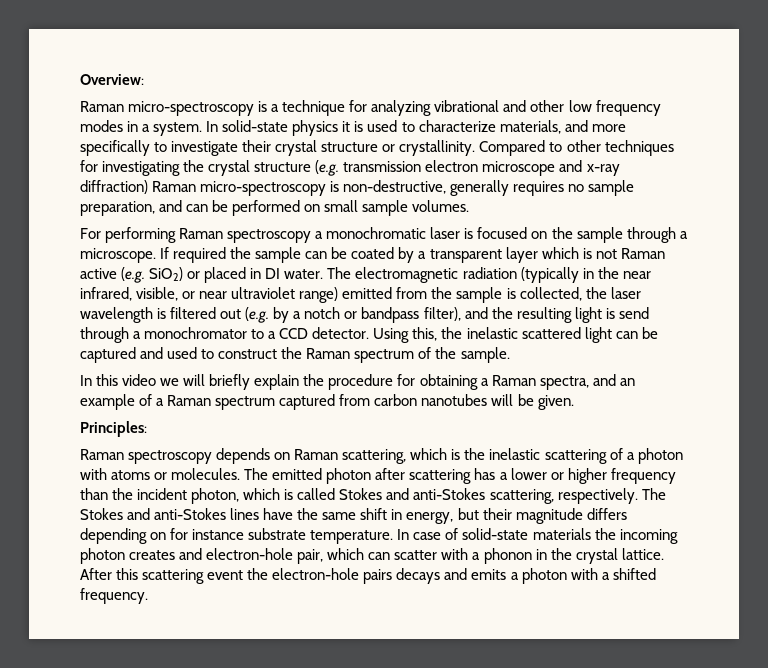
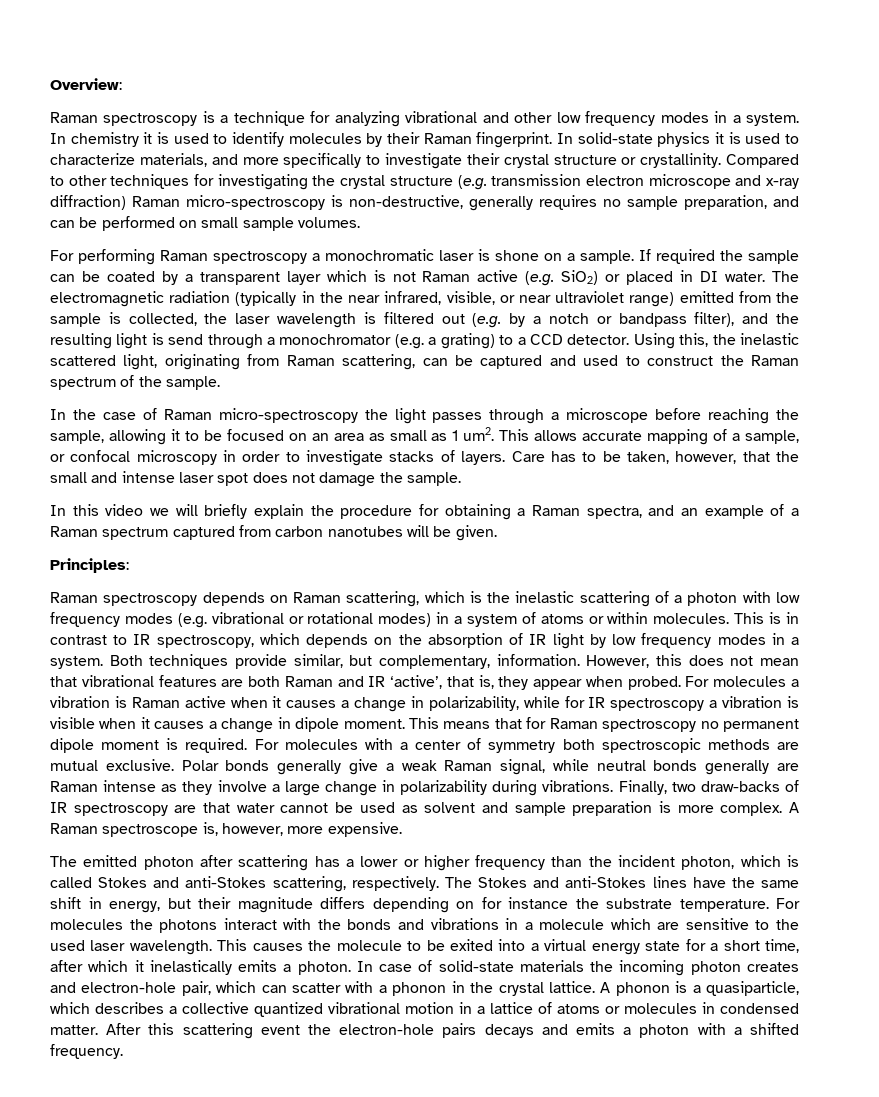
[128,101,255,116] micro-spectroscopy -> [103,113,198,126] spectroscopy
(219, 126) none -> [70,132,573,148] chemistry it is used to identify molecules by their Raman fingerprint. In
[477,227,688,243] [80,248,156,263] focused on the sample through a microscope. -> [495,250,634,264] shone on a sample.
(248, 333) none -> [394,333,495,349] (e.g. a grating)
[584,327,612,343] light -> [123,354,416,370] light, originating from Raman scattering,
(510, 355) none -> [50,408,800,424] [50,427,799,445] [50,450,800,466] [50,471,461,487] // In the case of Raman micro-spectroscopy the light passes through a microscope before reaching the sample, allowing it to be focused on an area as small as 1 um2. This allows accurate mapping of a sample, or confocal microscopy in order to investigate stacks of layers. Care has to be taken, however, that the small and intense laser spot does not damage the sample.
[111,468,241,480] atoms or molecules. -> [775,592,800,603] [50,612,799,628] [50,633,800,649] [50,654,799,669] [50,675,799,690] [50,696,799,712] [50,717,799,733] [50,738,799,753] [50,759,800,775] [50,780,799,796] [50,801,799,816] [50,822,402,837] low frequency modes (e.g. vibrational or rotational modes) in a system of atoms or within molecules. This is in contrast to IR spectroscopy, which depends on the absorption of IR light by low frequency modes in a system. Both techniques provide similar, but complementary, information. However, this does not mean that vibrational features are both Raman and IR ‘active’, that is, they appear when probed. For molecules a vibration is Raman active when it causes a change in polarizability, while for IR spectroscopy a vibration is visible when it causes a change in dipole moment. This means that for Raman spectroscopy no permanent dipole moment is required. For molecules with a center of symmetry both spectroscopic methods are mutual exclusive. Polar bonds generally give a weak Raman signal, while neutral bonds generally are Raman intense as they involve a large change in polarizability during vibrations. Finally, two draw-backs of IR spectroscopy are that water cannot be used as solvent and sample preparation is more complex. A Raman spectroscope is, however, more expensive. //
(245, 534) none -> [575,898,599,909] the
(394, 537) none -> [776,898,800,909] [50,918,799,933] [50,939,800,955] [50,960,351,975] For molecules the photons interact with the bonds and vibrations in a molecule which are sensitive to the used laser wavelength. This causes the molecule to be exited into a virtual energy state for a short time, after which it inelastically emits a photon.
(664, 554) none -> [600,981,799,996] [50,1002,799,1017] [50,1025,98,1035] A phonon is a quasiparticle, which describes a collective quantized vibrational motion in a lattice of atoms or molecules in condensed matter.

